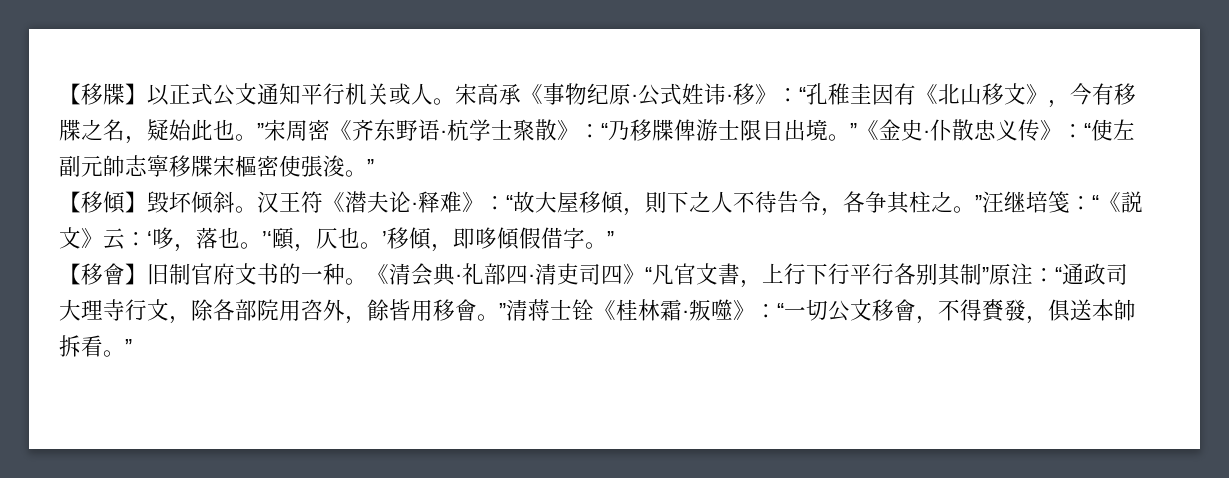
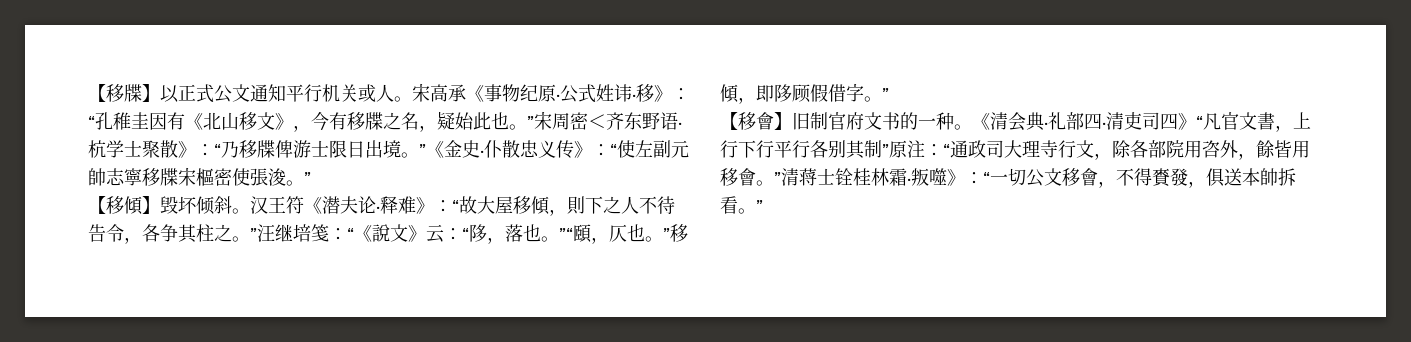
[330,120,352,141] 《 -> [588,114,606,128] ＜
[1121,191,1143,213] 説 -> [372,224,390,242] 說
[147,227,174,249] ‘哆 -> [462,224,487,242] “陊
[262,231,272,246] ’‘ -> [559,228,573,240] ”“
[382,231,387,246] ’ -> [663,228,670,240] ”
[475,227,519,250] 哆傾 -> [774,84,811,103] 陊顾
[594,300,616,321] 《 -> (853, 177) none

